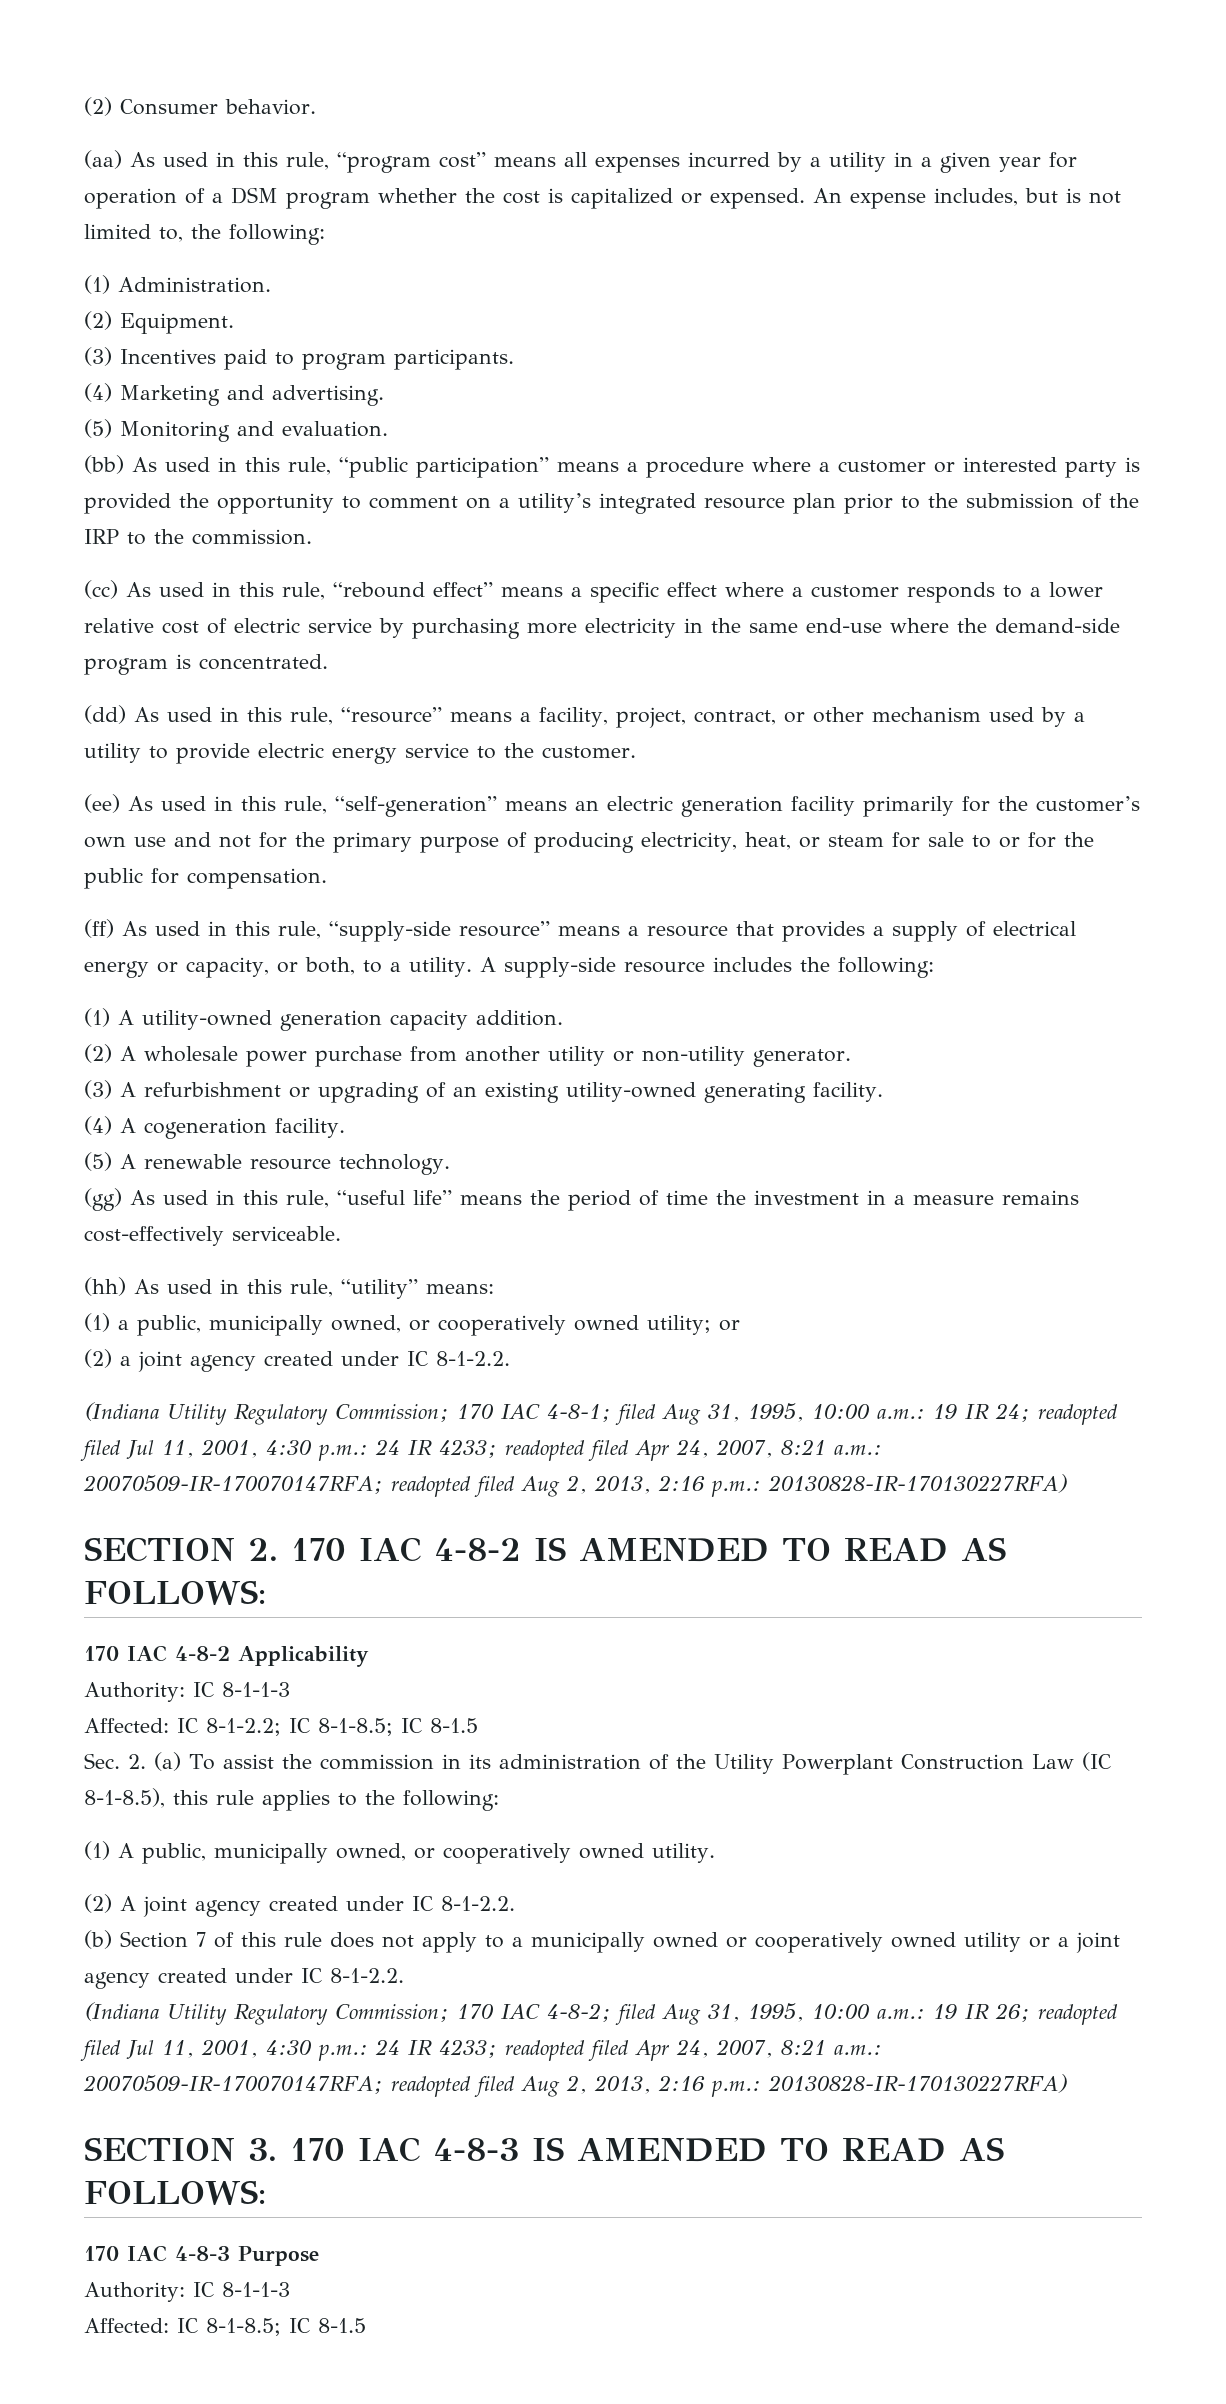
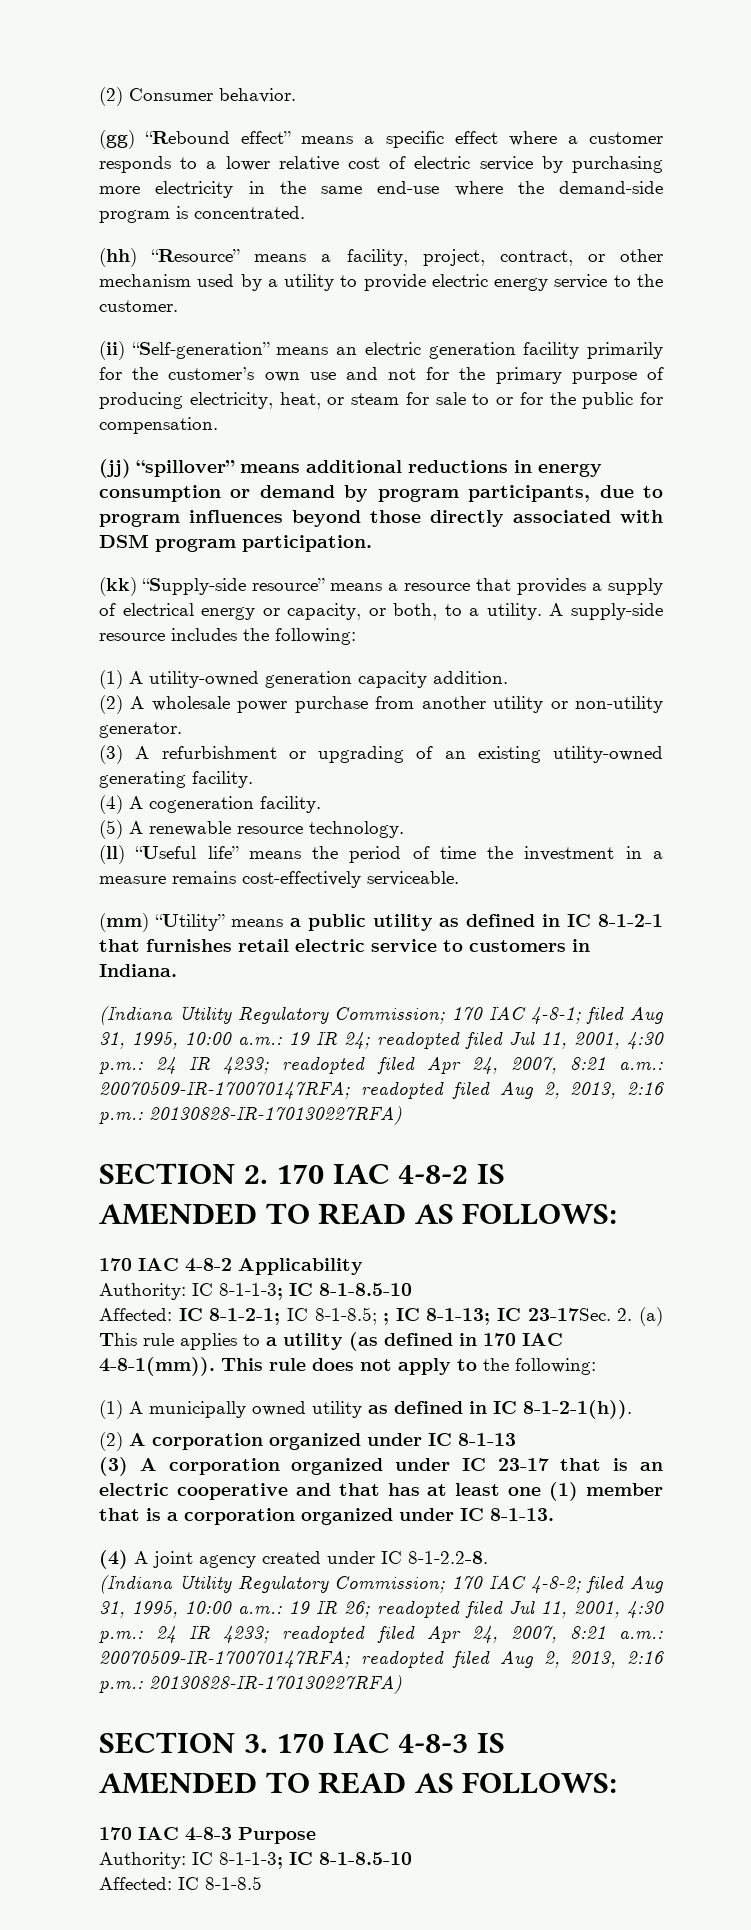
[84,150,1077,173] [84,187,1121,209] [84,224,325,245] [84,275,271,294] [84,311,234,334] [84,347,514,370] [84,383,384,406] [84,419,388,442] [84,455,1140,478] [84,493,1139,514] [84,529,312,545] [84,580,425,600] (aa) As used in this rule, “program cost” means all expenses incurred by a utility in a given year for operation of a DSM program whether the cost is capitalized or expensed. An expense includes, but is not limited to, the following: // (1) Administration. // (2) Equipment. // (3) Incentives paid to program participants. // (4) Marketing and advertising. // (5) Monitoring and evaluation. // (bb) As used in this rule, “public participation” means a procedure where a customer or interested party is provided the opportunity to comment on a utility’s integrated resource plan prior to the submission of the IRP to the commission. // (cc) As used in this rule, “rebound -> [99,130,231,149] (gg) “Rebound
[84,705,442,725] (dd) As used in this rule, “resource” -> [99,248,241,267] (hh) “Resource”
[84,794,497,817] (ee) As used in this rule, “self-generation” -> [99,341,270,360] (ii) “Self-generation”
[84,919,452,942] (ff) As used in this rule, “supply-side -> [99,459,602,478] [99,485,663,502] [99,510,663,527] [99,534,372,552] [99,577,246,596] (jj) “spillover” means additional reductions in energy consumption or demand by program participants, due to program influences beyond those directly associated with DSM program participation. // (kk) “Supply-side
[84,1188,405,1211] (gg) As used in this rule, “useful -> [99,845,197,864] (ll) “Useful
[84,1277,494,1299] [84,1313,740,1336] [84,1349,510,1372] (hh) As used in this rule, “utility” means: // (1) a public, municipally owned, or cooperatively owned utility; or // (2) a joint agency created under IC 8-1-2.2. -> [99,913,663,932] [99,939,590,952] [99,964,177,977] (mm) “Utility” means a public utility as defined in IC 8-1-2-1 that furnishes retail electric service to customers in Indiana.
[222,1682,290,1697] [84,1718,478,1736] [84,1752,1111,1775] [84,1788,499,1811] [84,1841,715,1864] [84,1894,112,1913] 8-1-1-3 // Affected: IC 8-1-2.2; IC 8-1-8.5; IC 8-1.5 // Sec. 2. (a) To assist the commission in its administration of the Utility Powerplant Construction Law (IC 8-1-8.5), this rule applies to the following: // (1) A public, municipally owned, or cooperatively owned utility. // (2) -> [219,1283,412,1300] [99,1307,663,1326] [99,1332,563,1351] [99,1357,596,1376] [99,1400,632,1419] [99,1432,516,1451] [99,1457,663,1476] [99,1482,664,1501] [99,1508,554,1525] [99,1550,128,1569] 8-1-1-3; IC 8-1-8.5-10 // Affected: IC 8-1-2-1; IC 8-1-8.5; ; IC 8-1-13; IC 23-17Sec. 2. (a) This rule applies to a utility (as defined in 170 IAC 4-8-1(mm)). This rule does not apply to the following: // (1) A municipally owned utility as defined in IC 8-1-2-1(h)). // (2) A corporation organized under IC 8-1-13 // (3) A corporation organized under IC 23-17 that is an electric cooperative and that has at least one (1) member that is a corporation organized under IC 8-1-13. // (4)
[441,1896,515,1911] [84,1930,1120,1953] [84,1968,404,1989] 8-1-2.2. // (b) Section 7 of this rule does not apply to a municipally owned or cooperatively owned utility or a joint agency created under IC 8-1-2.2. -> [408,1551,488,1564] 8-1-2.2-8.
[222,2282,290,2297] [84,2318,366,2336] 8-1-1-3 // Affected: IC 8-1-8.5; IC 8-1.5 -> [219,1852,412,1869] [99,1876,262,1890] 8-1-1-3; IC 8-1-8.5-10 // Affected: IC 8-1-8.5

